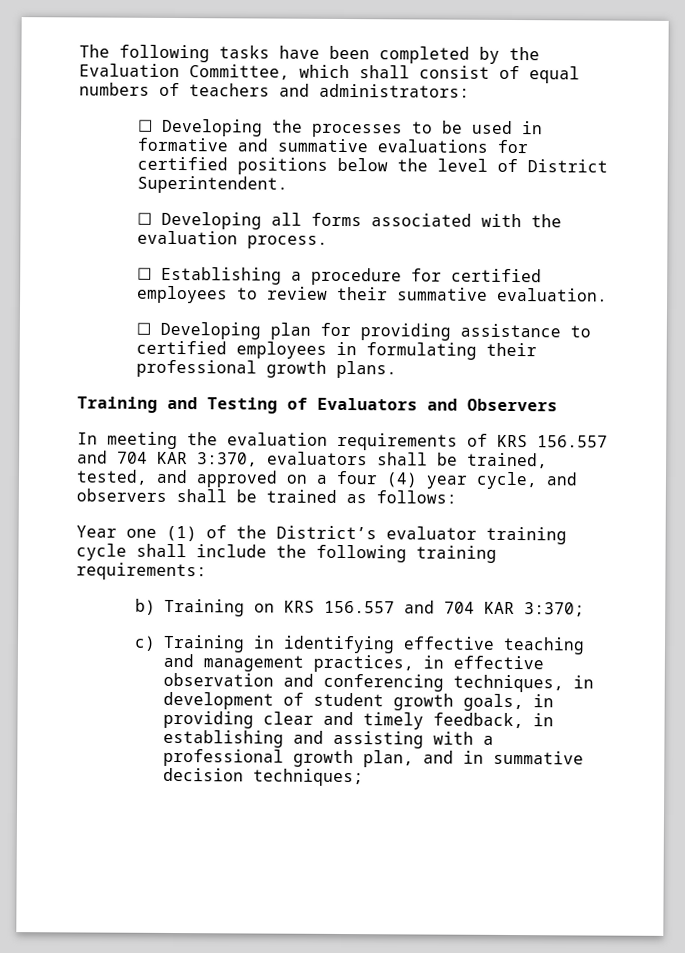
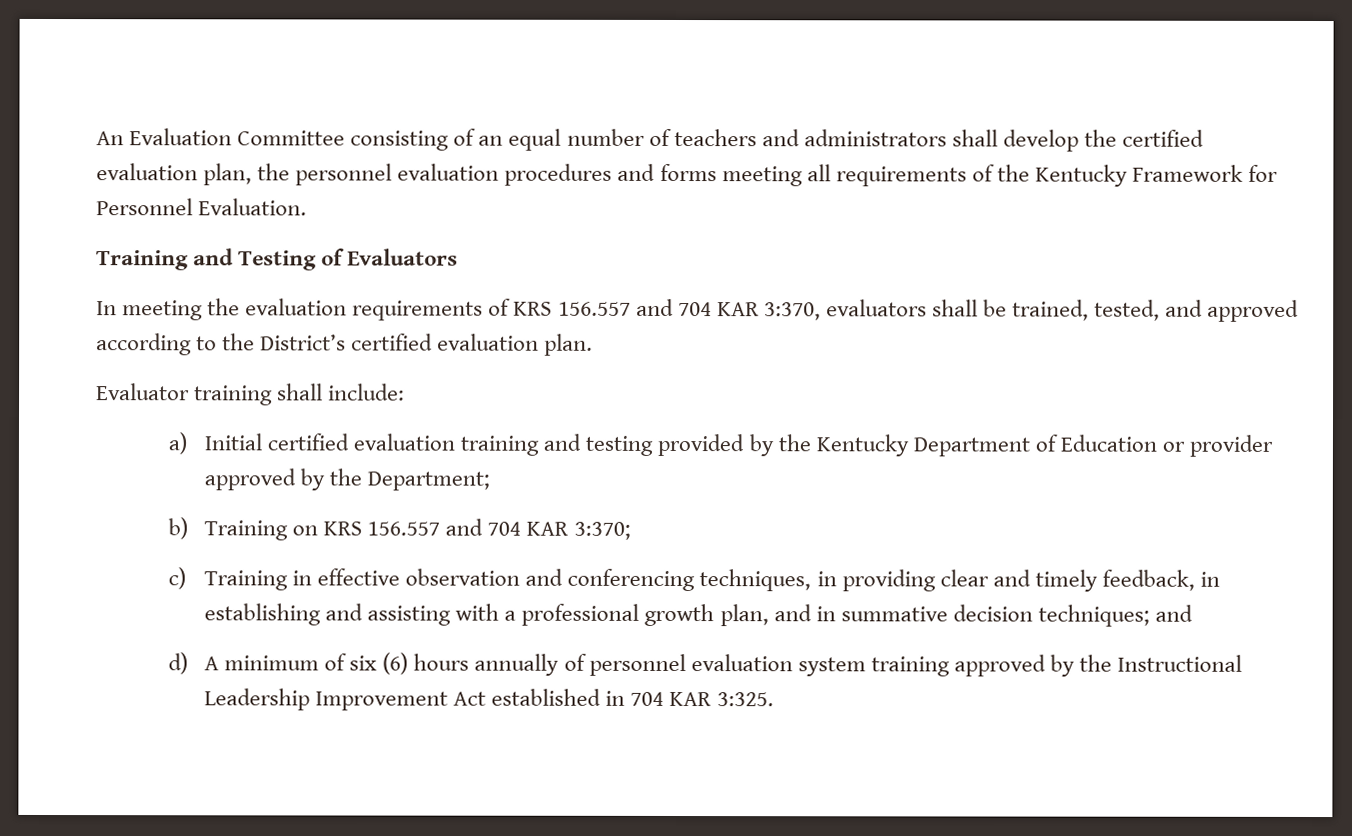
[79,44,540,64] [79,63,580,84] [79,82,470,98] [137,118,543,138] [136,137,528,154] [136,156,608,175] [136,175,288,194] [136,211,562,230] [136,230,328,249] [136,266,542,286] [136,285,608,304] [135,321,591,341] [135,340,537,360] [135,359,397,379] The following tasks have been completed by the Evaluation Committee, which shall consist of equal numbers of teachers and administrators: // ☐ Developing the processes to be used in formative and summative evaluations for certified positions below the level of District Superintendent. // ☐ Developing all forms associated with the evaluation process. // ☐ Establishing a procedure for certified employees to review their summative evaluation. // ☐ Developing plan for providing assistance to certified employees in formulating their professional growth plans. -> [96,128,1205,152] [96,163,1279,187] [96,198,308,216] An Evaluation Committee consisting of an equal number of teachers and administrators shall develop the certified evaluation plan, the personnel evaluation procedures and forms meeting all requirements of the Kentucky Framework for Personnel Evaluation.
[427,398,558,412] and Observers -> (459, 257) none
[286,470,578,490] [76,488,457,504] [76,525,567,545] [76,543,497,563] [76,562,207,581] on a four (4) year cycle, and observers shall be trained as follows: // Year one (1) of the District’s evaluator training cycle shall include the following training requirements: -> [96,333,594,356] [96,383,406,406] [167,432,1274,457] [204,468,491,491] according to the District’s certified evaluation plan. // Evaluator training shall include: // a) Initial certified evaluation training and testing provided by the Kentucky Department of Education or provider approved by the Department;
[282,635,585,655] [162,653,444,673] identifying effective teaching and management practices, in -> (313, 578) none
[162,691,554,712] development of student growth goals, in -> (837, 579) none
(364, 777) none -> [1154,604,1193,622] [167,652,1243,677] [204,688,774,711] and // d) A minimum of six (6) hours annually of personnel evaluation system training approved by the Instructional Leadership Improvement Act established in 704 KAR 3:325.

